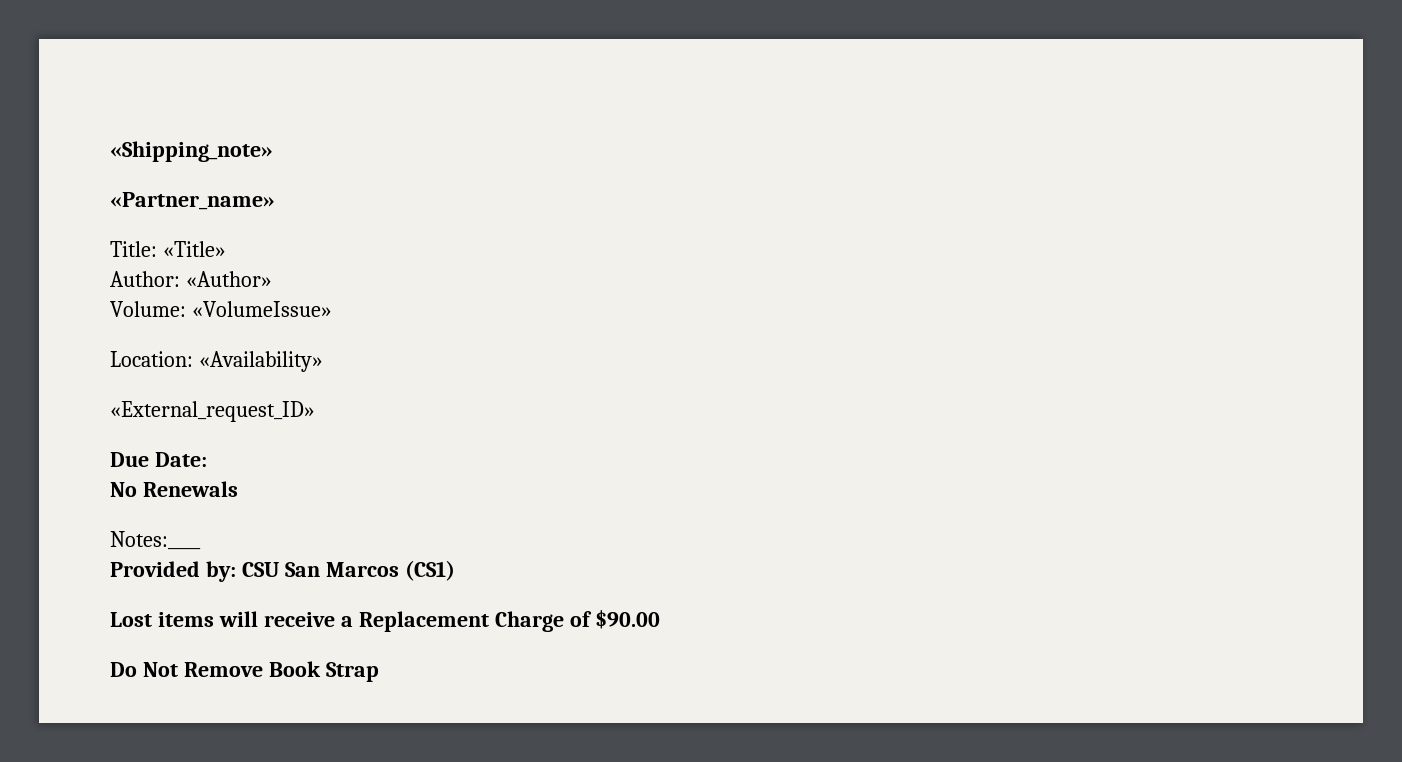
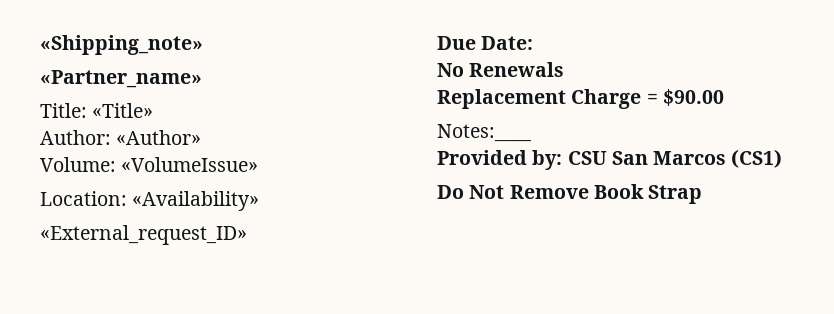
(238, 489) none -> [437,89,724,109] // Replacement Charge = $90.00
[110,610,660,632] // Lost items will receive a Replacement Charge of $90.00 -> (783, 158) none

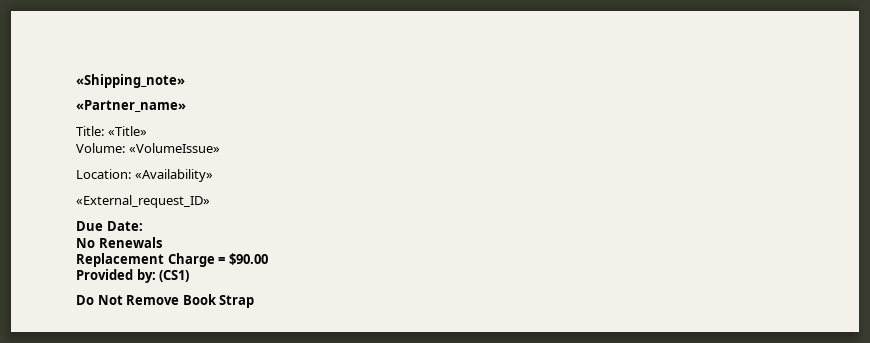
[40,130,202,145] // Author: «Author» -> (147, 131) none
[437,124,532,142] // Notes:____ -> (268, 259) none
[567,151,727,165] CSU San Marcos -> (156, 276) none

